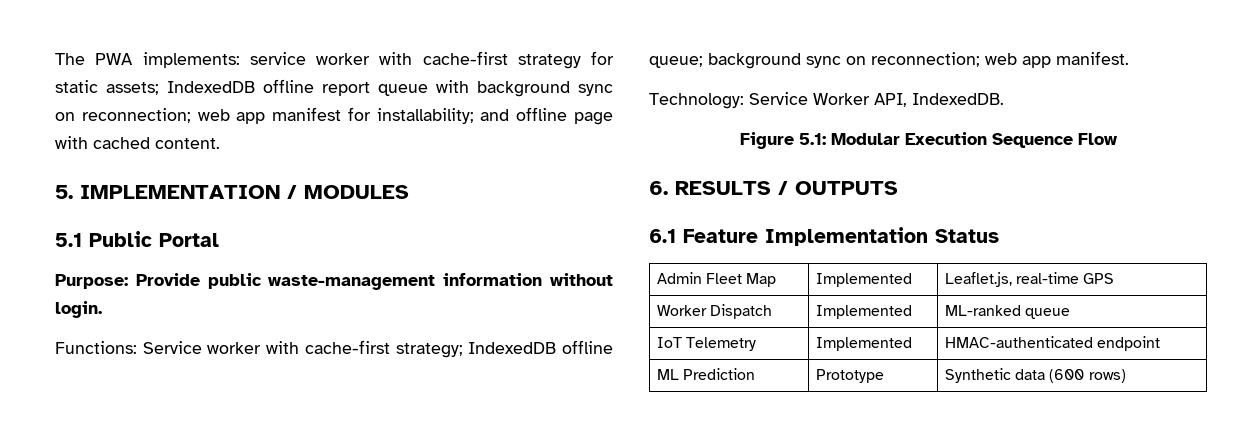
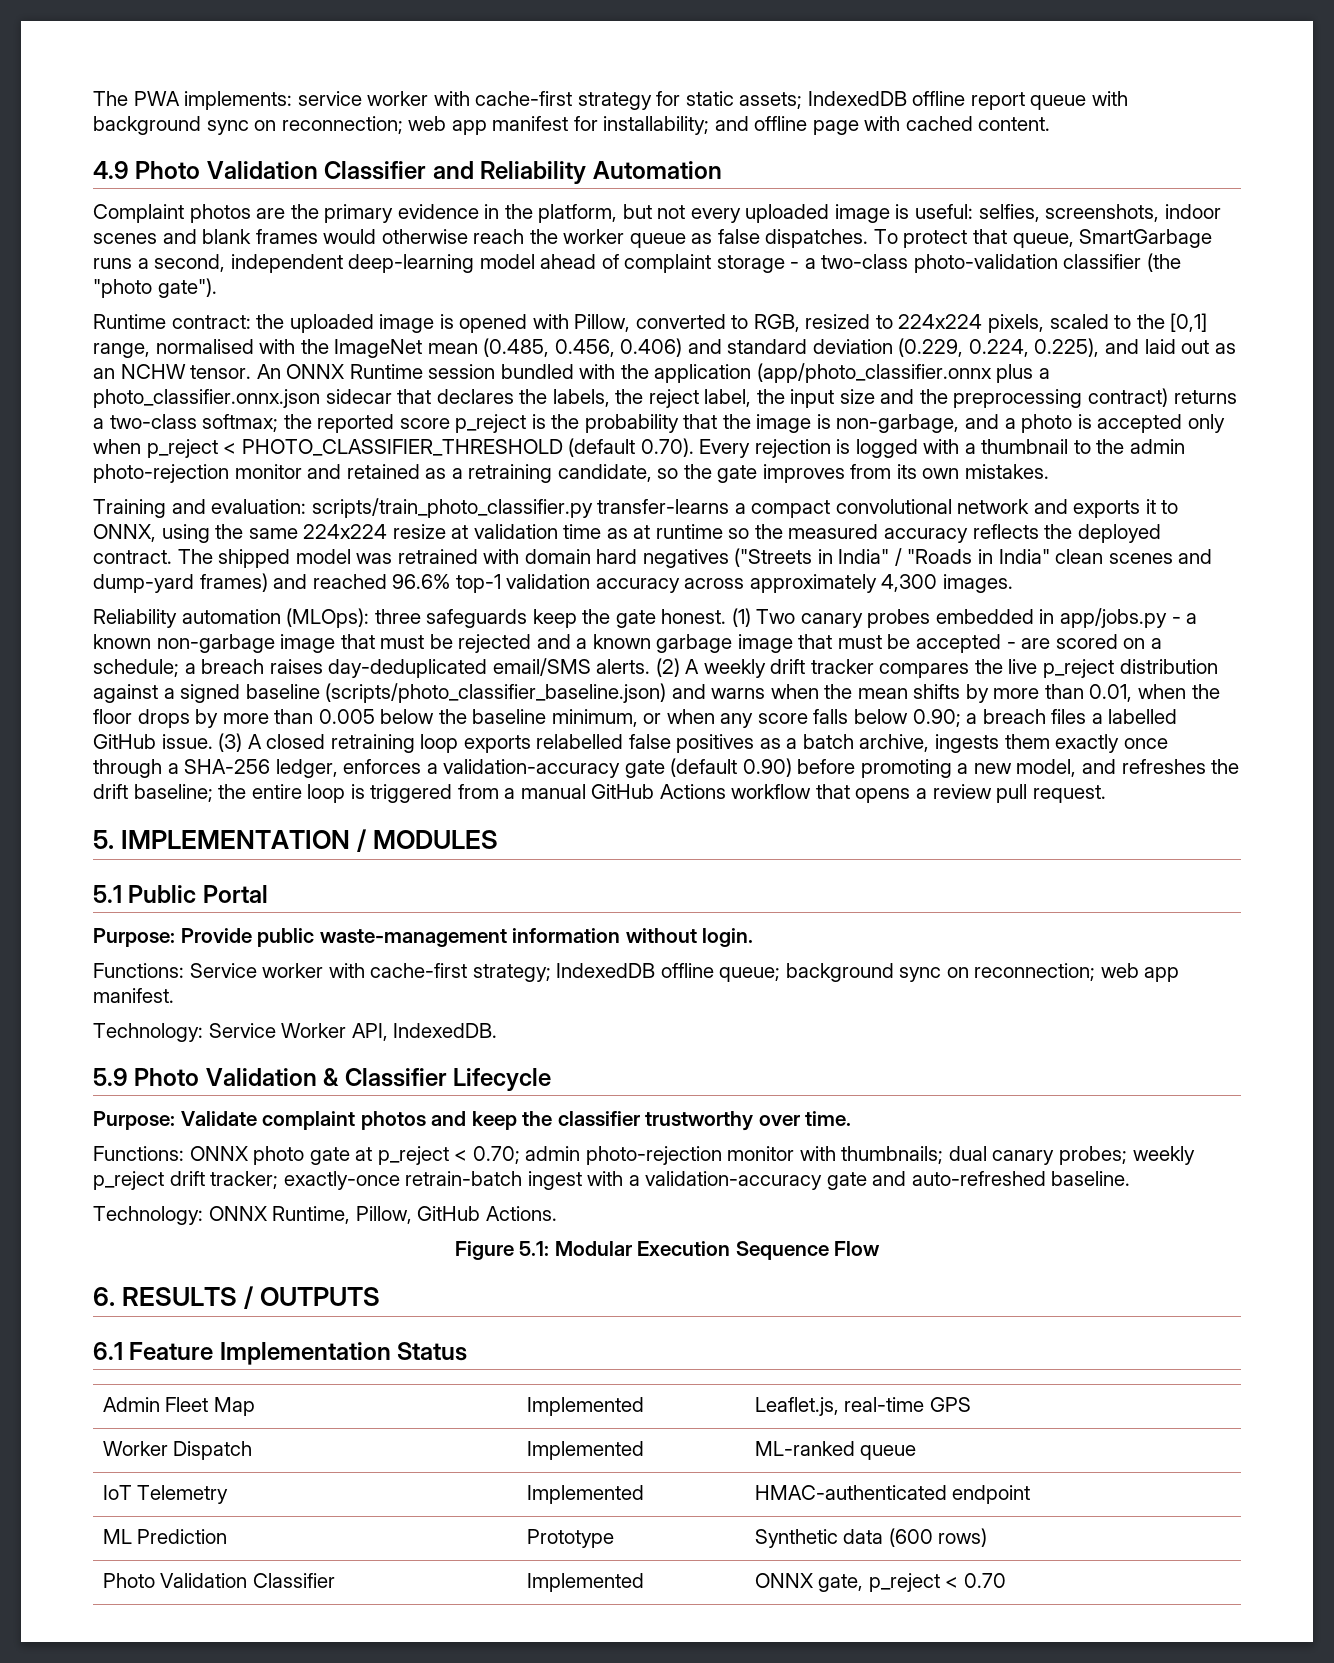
(220, 143) none -> [93,161,722,184] [93,204,1221,223] [93,229,1213,248] [93,253,1182,273] [93,278,217,298] [93,313,1208,333] [93,338,1236,358] [93,363,1050,383] [93,388,1237,408] [93,414,1225,433] [93,438,1186,458] [93,464,1050,483] [93,498,1179,518] [93,524,1161,543] [93,548,1213,568] [93,573,1013,593] [93,608,1198,628] [93,634,1162,653] [93,658,1218,678] [93,683,1220,703] [93,709,1178,728] [93,733,1168,753] [93,758,1240,778] [93,784,1106,803] // 4.9 Photo Validation Classifier and Reliability Automation // Complaint photos are the primary evidence in the platform, but not every uploaded image is useful: selfies, screenshots, indoor scenes and blank frames would otherwise reach the worker queue as false dispatches. To protect that queue, SmartGarbage runs a second, independent deep-learning model ahead of complaint storage - a two-class photo-validation classifier (the "photo gate"). // Runtime contract: the uploaded image is opened with Pillow, converted to RGB, resized to 224x224 pixels, scaled to the [0,1] range, normalised with the ImageNet mean (0.485, 0.456, 0.406) and standard deviation (0.229, 0.224, 0.225), and laid out as an NCHW tensor. An ONNX Runtime session bundled with the application (app/photo_classifier.onnx plus a photo_classifier.onnx.json sidecar that declares the labels, the reject label, the input size and the preprocessing contract) returns a two-class softmax; the reported score p_reject is the probability that the image is non-garbage, and a photo is accepted only when p_reject < PHOTO_CLASSIFIER_THRESHOLD (default 0.70). Every rejection is logged with a thumbnail to the admin photo-rejection monitor and retained as a retraining candidate, so the gate improves from its own mistakes. // Training and evaluation: scripts/train_photo_classifier.py transfer-learns a compact convolutional network and exports it to ONNX, using the same 224x224 resize at validation time as at runtime so the measured accuracy reflects the deployed contract. The shipped model was retrained with domain hard negatives ("Streets in India" / "Roads in India" clean scenes and dump-yard frames) and reached 96.6% top-1 validation accuracy across approximately 4,300 images. // Reliability automation (MLOps): three safeguards keep the gate honest. (1) Two canary probes embedded in app/jobs.py - a known non-garbage image that must be rejected and a known garbage image that must be accepted - are scored on a schedule; a breach raises day-deduplicated email/SMS alerts. (2) A weekly drift tracker compares the live p_reject distribution against a signed baseline (scripts/photo_classifier_baseline.json) and warns when the mean shifts by more than 0.01, when the floor drops by more than 0.005 below the baseline minimum, or when any score falls below 0.90; a breach files a labelled GitHub issue. (3) A closed retraining loop exports relabelled false positives as a batch archive, ingests them exactly once through a SHA-256 ledger, enforces a validation-accuracy gate (default 0.90) before promoting a new model, and refreshes the drift baseline; the entire loop is triggered from a manual GitHub Actions workflow that opens a review pull request.
(1004, 99) none -> [93,1068,552,1091] [93,1111,852,1131] [93,1146,1195,1165] [93,1171,1131,1190] [93,1206,557,1225] // 5.9 Photo Validation & Classifier Lifecycle // Purpose: Validate complaint photos and keep the classifier trustworthy over time. // Functions: ONNX photo gate at p_reject < 0.70; admin photo-rejection monitor with thumbnails; dual canary probes; weekly p_reject drift tracker; exactly-once retrain-batch ingest with a validation-accuracy gate and auto-refreshed baseline. // Technology: ONNX Runtime, Pillow, GitHub Actions.
(1126, 376) none -> [102,1573,335,1588] [526,1573,644,1592] [754,1573,1006,1592] // Photo Validation Classifier | Implemented | ONNX gate, p_reject < 0.70

